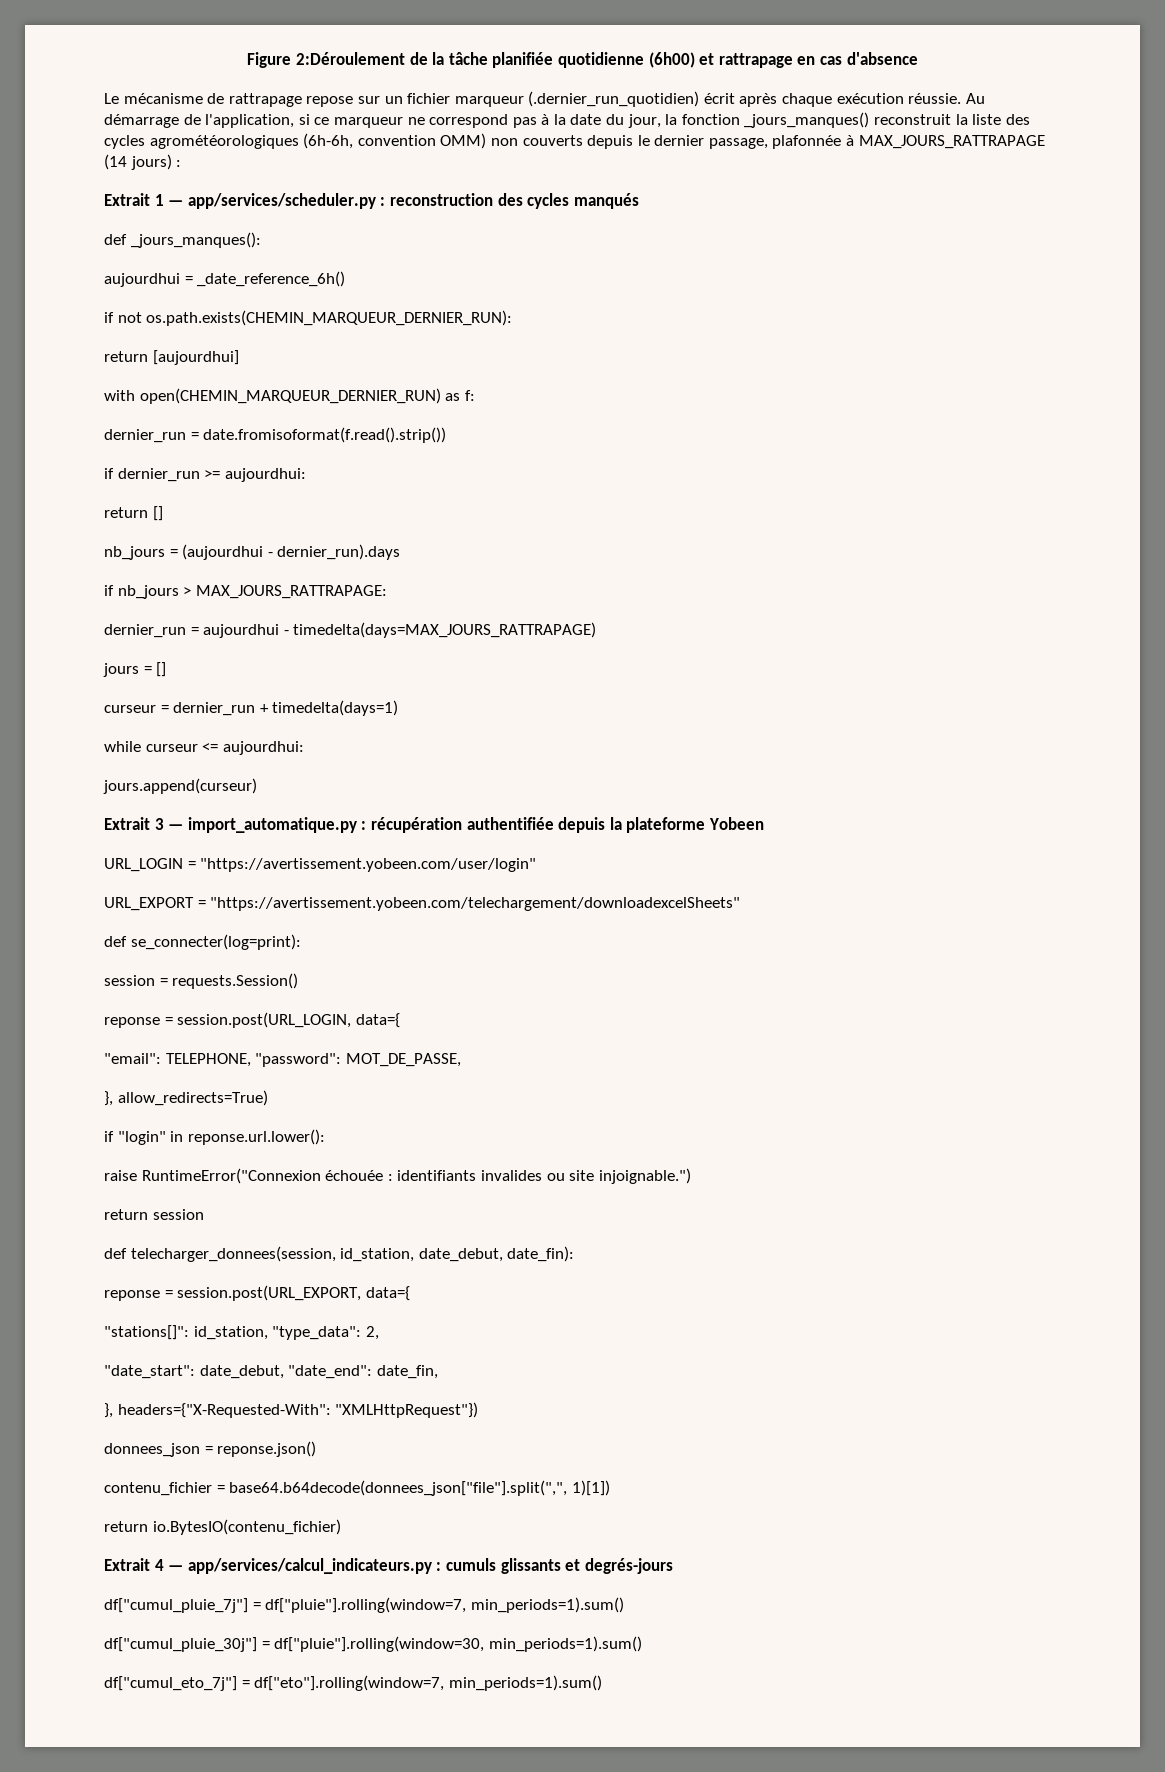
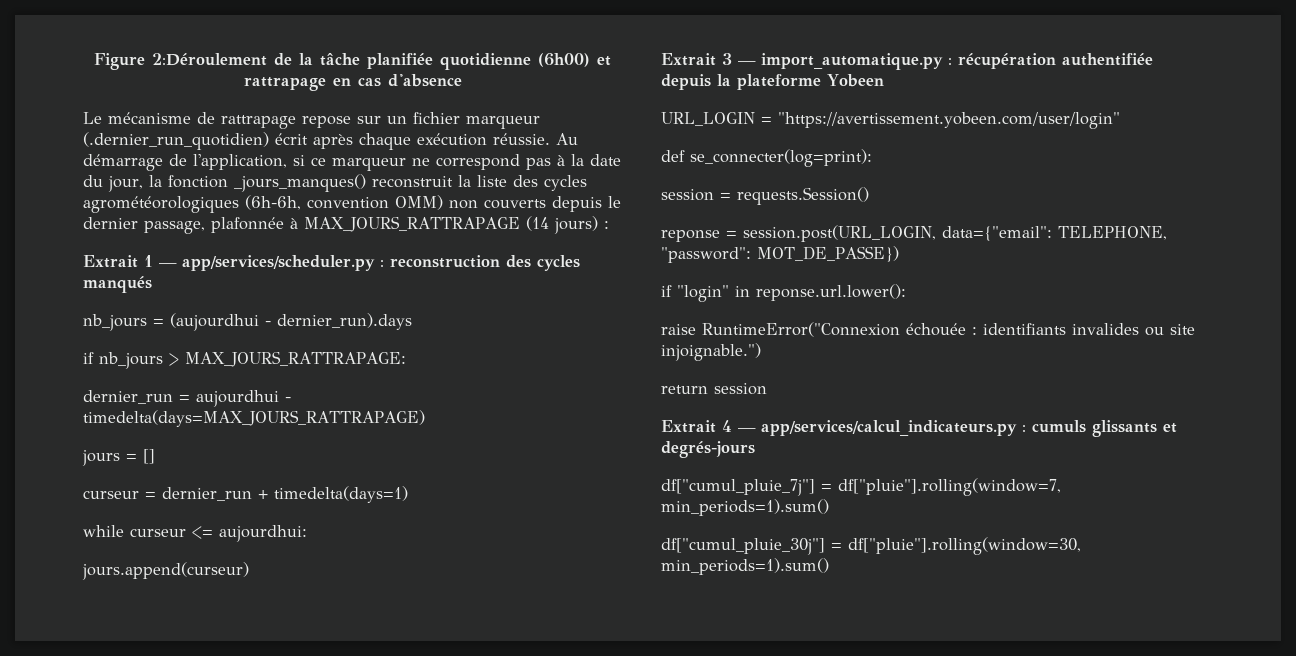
[104,232,261,248] [104,271,346,287] [104,310,513,326] [104,350,239,365] [104,388,475,404] [104,427,447,443] [104,468,306,482] [104,506,163,521] // def _jours_manques(): // aujourdhui = _date_reference_6h() // if not os.path.exists(CHEMIN_MARQUEUR_DERNIER_RUN): // return [aujourdhui] // with open(CHEMIN_MARQUEUR_DERNIER_RUN) as f: // dernier_run = date.fromisoformat(f.read().strip()) // if dernier_run >= aujourdhui: // return [] -> (152, 284) none
[104,897,741,911] // URL_EXPORT = "https://avertissement.yobeen.com/telechargement/downloadexcelSheets" -> (1120, 120) none
[355,1013,400,1028] [104,1053,461,1067] [104,1090,268,1106] data={ // "email": TELEPHONE, "password": MOT_DE_PASSE, // }, allow_redirects=True) -> [942,226,1167,241] [661,246,899,263] data={"email": TELEPHONE, "password": MOT_DE_PASSE})
[104,1246,575,1262] [104,1285,410,1301] [104,1325,379,1340] [104,1365,438,1379] [104,1402,479,1418] [104,1441,317,1457] [104,1480,610,1496] [104,1519,341,1535] // def telecharger_donnees(session, id_station, date_debut, date_fin): // reponse = session.post(URL_EXPORT, data={ // "stations[]": id_station, "type_data": 2, // "date_start": date_debut, "date_end": date_fin, // }, headers={"X-Requested-With": "XMLHttpRequest"}) // donnees_json = reponse.json() // contenu_fichier = base64.b64decode(donnees_json["file"].split(",", 1)[1]) // return io.BytesIO(contenu_fichier) -> (767, 389) none
[104,1675,602,1691] // df["cumul_eto_7j"] = df["eto"].rolling(window=7, min_periods=1).sum() -> (829, 566) none

